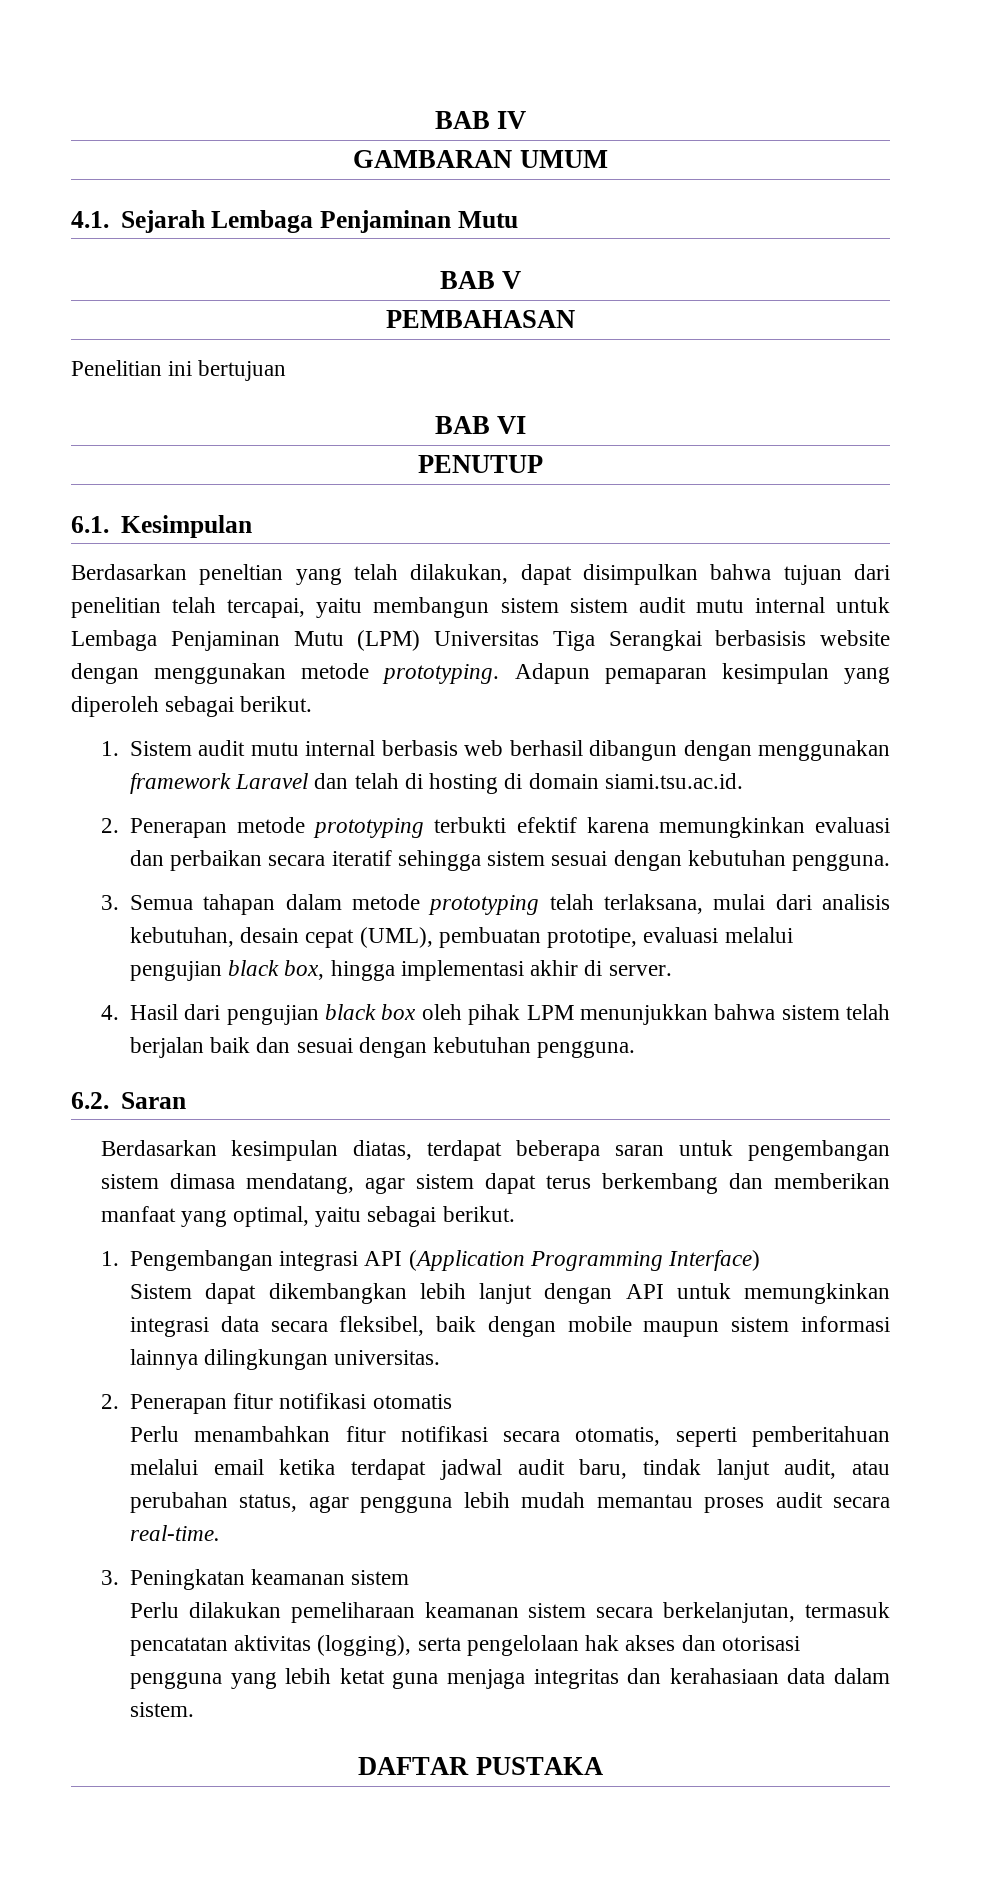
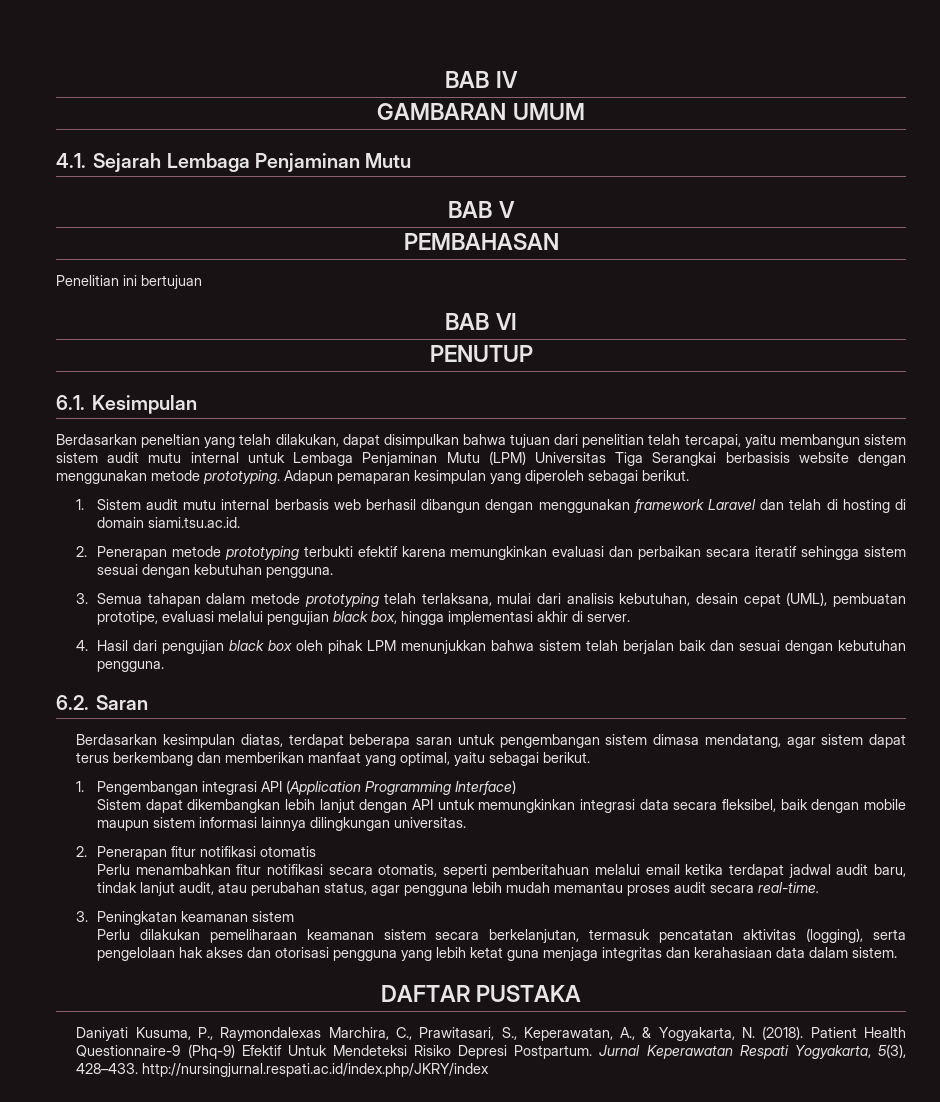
(603, 1766) none -> [76,1026,907,1041] [76,1044,906,1059] [76,1063,490,1077] // Daniyati Kusuma, P., Raymondalexas Marchira, C., Prawitasari, S., Keperawatan, A., & Yogyakarta, N. (2018). Patient Health Questionnaire-9 (Phq-9) Efektif Untuk Mendeteksi Risiko Depresi Postpartum. Jurnal Keperawatan Respati Yogyakarta, 5(3), 428–433. http://nursingjurnal.respati.ac.id/index.php/JKRY/index

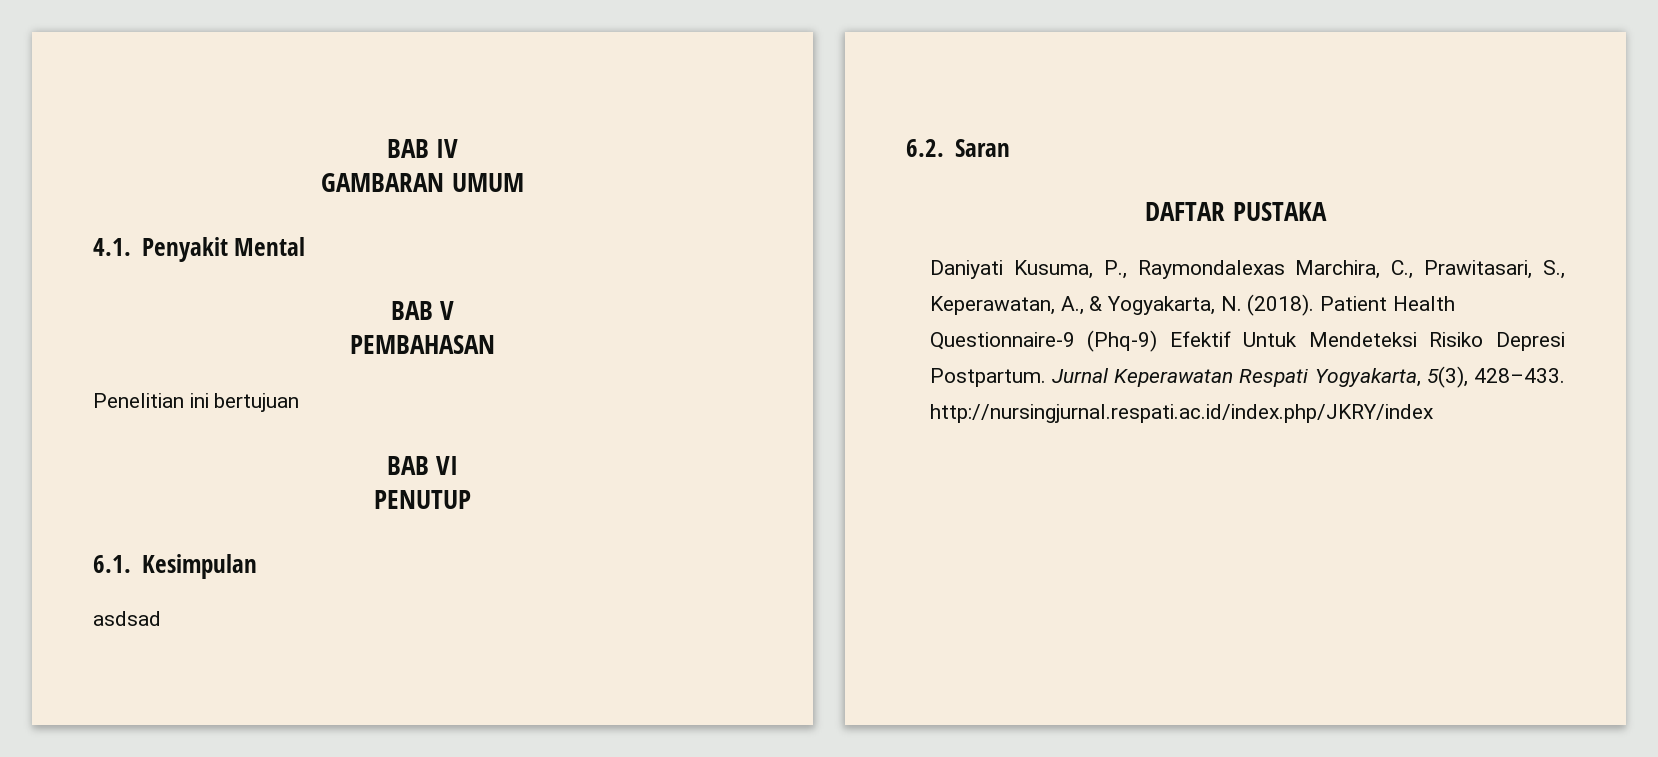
[93,153,412,172] Sejarah Lembaga Penjaminan Mutu -> [141,237,306,262] Penyakit Mental
[56,434,906,448] [56,451,906,466] [56,470,689,484] [76,499,907,513] [96,517,240,528] [76,546,907,560] [96,564,333,578] [76,592,906,607] [96,611,630,625] [76,640,907,654] [96,661,164,672] [56,695,149,710] [76,734,906,748] [76,752,591,766] [76,780,516,795] [96,799,906,813] [96,817,466,831] [76,846,316,860] [96,864,906,878] [96,882,819,896] [76,911,294,925] [96,928,906,943] [96,947,897,961] Berdasarkan peneltian yang telah dilakukan, dapat disimpulkan bahwa tujuan dari penelitian telah tercapai, yaitu membangun sistem sistem audit mutu internal untuk Lembaga Penjaminan Mutu (LPM) Universitas Tiga Serangkai berbasisis website dengan menggunakan metode prototyping. Adapun pemaparan kesimpulan yang diperoleh sebagai berikut. // 1. Sistem audit mutu internal berbasis web berhasil dibangun dengan menggunakan framework Laravel dan telah di hosting di domain siami.tsu.ac.id. // 2. Penerapan metode prototyping terbukti efektif karena memungkinkan evaluasi dan perbaikan secara iteratif sehingga sistem sesuai dengan kebutuhan pengguna. // 3. Semua tahapan dalam metode prototyping telah terlaksana, mulai dari analisis kebutuhan, desain cepat (UML), pembuatan prototipe, evaluasi melalui pengujian black box, hingga implementasi akhir di server. // 4. Hasil dari pengujian black box oleh pihak LPM menunjukkan bahwa sistem telah berjalan baik dan sesuai dengan kebutuhan pengguna. // 6.2. Saran // Berdasarkan kesimpulan diatas, terdapat beberapa saran untuk pengembangan sistem dimasa mendatang, agar sistem dapat terus berkembang dan memberikan manfaat yang optimal, yaitu sebagai berikut. // 1. Pengembangan integrasi API (Application Programming Interface) // Sistem dapat dikembangkan lebih lanjut dengan API untuk memungkinkan integrasi data secara fleksibel, baik dengan mobile maupun sistem informasi lainnya dilingkungan universitas. // 2. Penerapan fitur notifikasi otomatis // Perlu menambahkan fitur notifikasi secara otomatis, seperti pemberitahuan melalui email ketika terdapat jadwal audit baru, tindak lanjut audit, atau perubahan status, agar pengguna lebih mudah memantau proses audit secara real-time. // 3. Peningkatan keamanan sistem // Perlu dilakukan pemeliharaan keamanan sistem secara berkelanjutan, termasuk pencatatan aktivitas (logging), serta pengelolaan hak akses dan otorisasi pengguna yang lebih ketat guna menjaga integritas dan kerahasiaan data dalam sistem. -> [93,611,161,626] [906,139,1010,157] asdsad // 6.2. Saran

